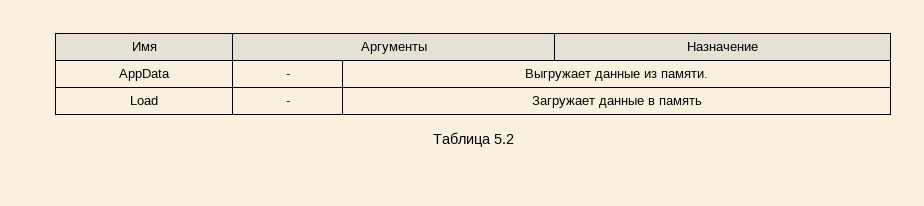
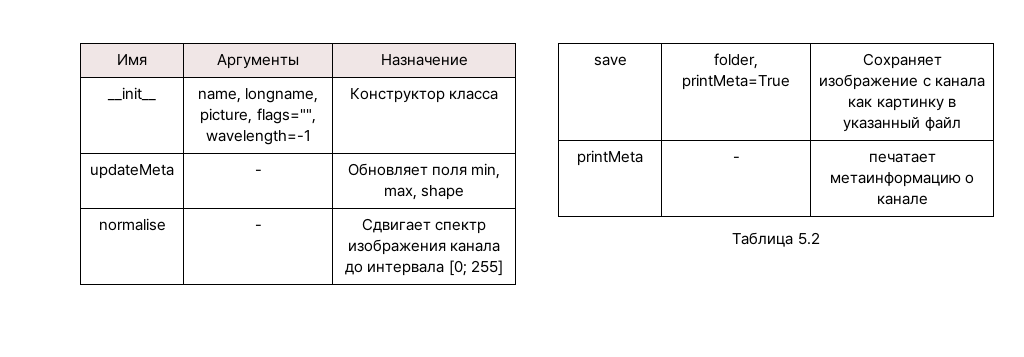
[119,69,170,81] [285,74,290,78] [525,69,708,81] [130,96,158,105] [285,101,290,105] [531,96,702,108] AppData | - | Выгружает данные из памяти. // Load | - | Загружает данные в память -> [107,87,156,101] [197,88,319,103] [200,108,316,124] [205,130,311,145] [349,88,499,103] [90,164,174,179] [254,169,262,175] [347,163,501,179] [383,185,465,200] [98,218,166,231] [254,224,262,230] [361,218,487,234] [347,239,501,255] [345,260,503,276] [593,56,627,66] [714,53,758,69] [682,74,790,90] [862,53,942,69] [819,74,985,90] [848,98,956,111] [843,117,961,132] [577,150,643,166] [732,156,740,162] [868,153,936,163] [829,172,975,187] [876,195,928,205] __init__ | name, longname, picture, flags="", wavelength=-1 | Конструктор класса // updateMeta | - | Обновляет поля min, max, shape // normalise | - | Сдвигает спектр изображения канала до интервала [0; 255] // save | folder, printMeta=True | Сохраняет изображение с канала как картинку в указанный файл // printMeta | - | печатает метаинформацию о канале

